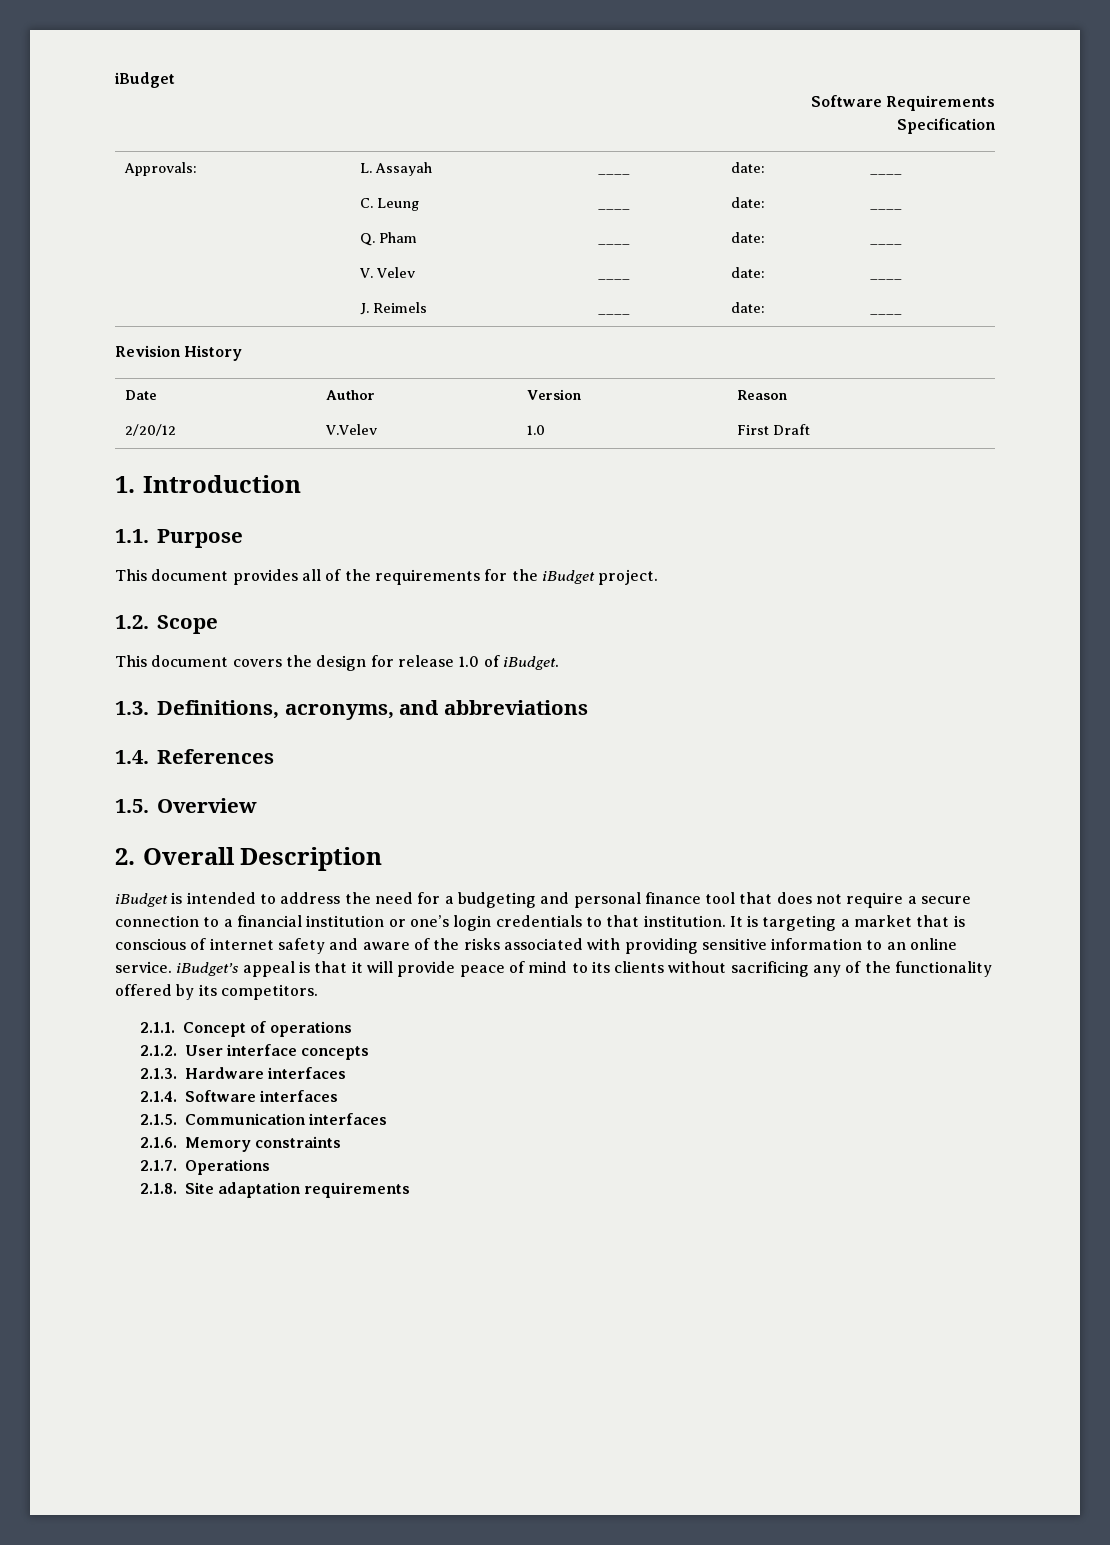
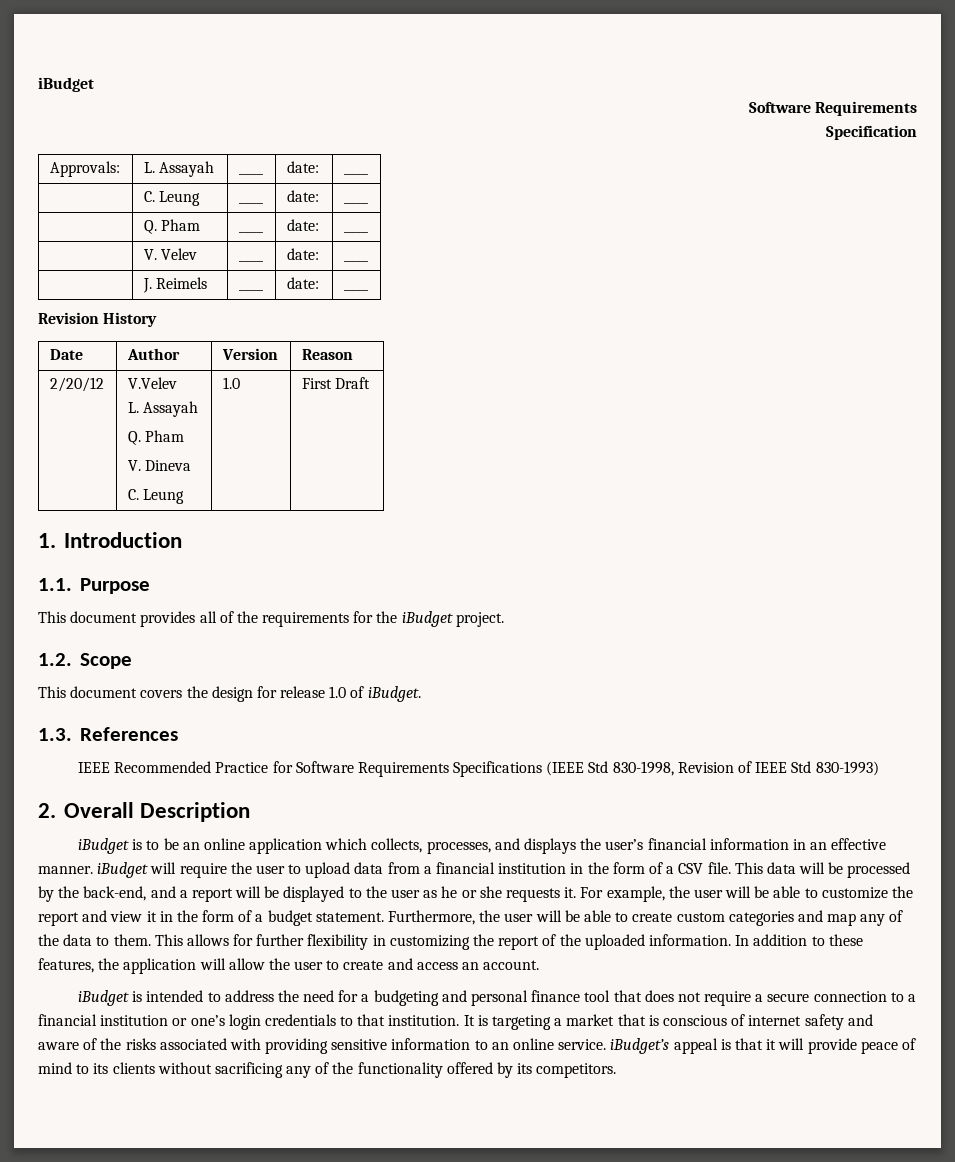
(377, 429) none -> [127,401,198,417] [127,430,184,445] [127,460,191,471] [127,489,184,504] // L. Assayah // Q. Pham // V. Dineva // C. Leung
[157,700,588,720] [115,749,274,764] [115,798,257,813] [115,847,383,871] Definitions, acronyms, and abbreviations // 1.4. References // 1.5. Overview // 2. Overall Description -> [79,727,178,741] [77,761,879,777] [38,802,250,822] [77,838,887,854] [38,862,911,878] [38,886,913,902] [38,910,904,926] [38,934,863,950] [38,958,540,974] References // IEEE Recommended Practice for Software Requirements Specifications (IEEE Std 830-1998, Revision of IEEE Std 830-1993) // 2. Overall Description // iBudget is to be an online application which collects, processes, and displays the user’s financial information in an effective manner. iBudget will require the user to upload data from a financial institution in the form of a CSV file. This data will be processed by the back-end, and a report will be displayed to the user as he or she requests it. For example, the user will be able to customize the report and view it in the form of a budget statement. Furthermore, the user will be able to create custom categories and map any of the data to them. This allows for further flexibility in customizing the report of the uploaded information. In addition to these features, the application will allow the user to create and access an account.
[139,1021,353,1037] [139,1044,370,1060] [139,1067,347,1079] [139,1090,339,1102] [139,1113,388,1125] [139,1136,342,1152] [139,1159,270,1175] [139,1182,411,1198] // 2.1.1. Concept of operations // 2.1.2. User interface concepts // 2.1.3. Hardware interfaces // 2.1.4. Software interfaces // 2.1.5. Communication interfaces // 2.1.6. Memory constraints // 2.1.7. Operations // 2.1.8. Site adaptation requirements -> (617, 1070) none

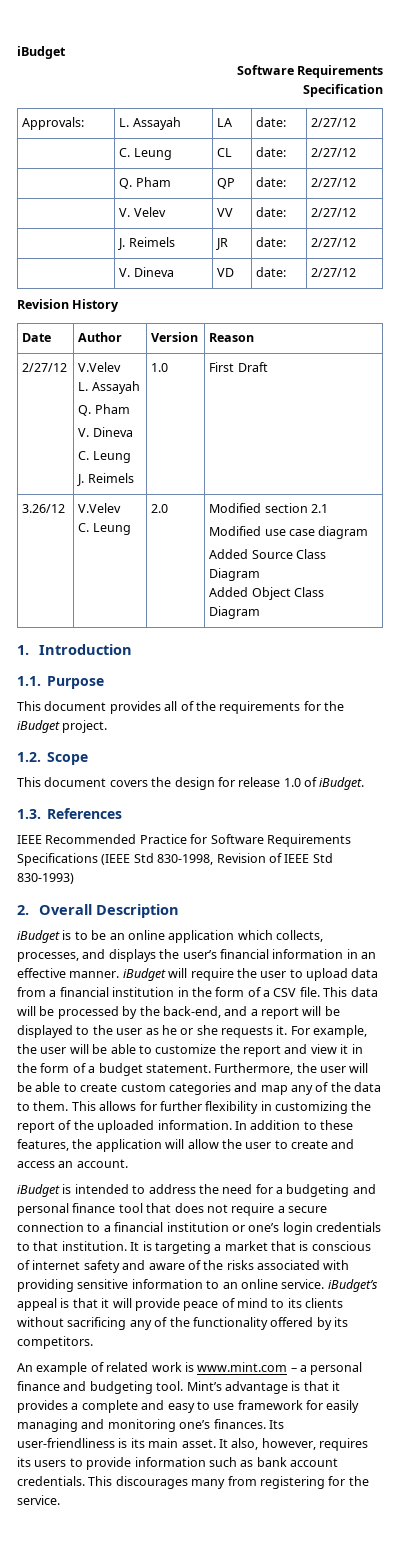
[238,173,263,175] [286,161,319,173] [343,173,368,175] [143,191,200,206] [238,202,263,204] [286,190,319,202] [343,202,368,204] ____ | date: | ____ // | C. Leung | ____ | date: | ____ -> [217,118,233,127] [256,117,287,127] [311,118,357,127] [119,148,172,160] [217,148,233,157] [256,147,287,157] [311,148,357,157] LA | date: | 2/27/12 // | C. Leung | CL | date: | 2/27/12
[238,231,263,233] [286,219,319,231] [343,231,368,233] ____ | date: | ____ -> [217,178,236,189] [256,177,287,187] [311,178,357,187] QP | date: | 2/27/12
[238,260,263,262] [286,248,319,260] [343,260,368,262] [142,277,207,293] [238,289,263,291] [286,277,319,289] [343,289,368,291] ____ | date: | ____ // | J. Reimels | ____ | date: | ____ -> [217,208,234,217] [256,207,287,217] [311,208,357,217] [118,237,175,250] [216,238,229,250] [256,237,287,247] [311,238,357,247] [119,267,174,277] [217,268,235,277] [256,267,287,277] [311,268,357,277] VV | date: | 2/27/12 // | J. Reimels | JR | date: | 2/27/12 // | V. Dineva | VD | date: | 2/27/12
[49,377,104,392] 2/20/12 -> [22,363,68,372] 2/27/12
(184, 496) none -> [77,473,134,486] // J. Reimels
(370, 383) none -> [22,504,66,513] [78,503,122,513] [78,523,131,535] [151,504,169,513] [209,503,328,513] [209,526,369,539] [209,549,326,559] [209,568,261,581] [209,587,324,600] [209,606,261,619] // 3.26/12 | V.Velev // C. Leung | 2.0 | Modified section 2.1 // Modified use case diagram // Added Source Class Diagram // Added Object Class Diagram
(617, 1070) none -> [17,1362,363,1375] [17,1381,340,1394] [17,1400,360,1413] [17,1419,284,1432] [17,1438,368,1451] [17,1457,338,1470] [17,1476,369,1489] [17,1495,60,1505] // An example of related work is www.mint.com – a personal finance and budgeting tool. Mint’s advantage is that it provides a complete and easy to use framework for easily managing and monitoring one’s finances. Its user-friendliness is its main asset. It also, however, requires its users to provide information such as bank account credentials. This discourages many from registering for the service.

